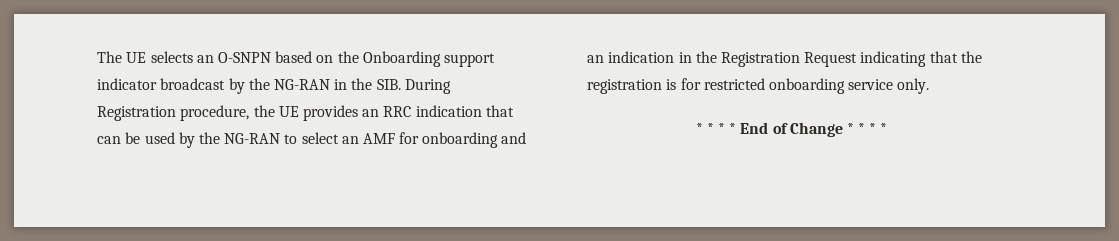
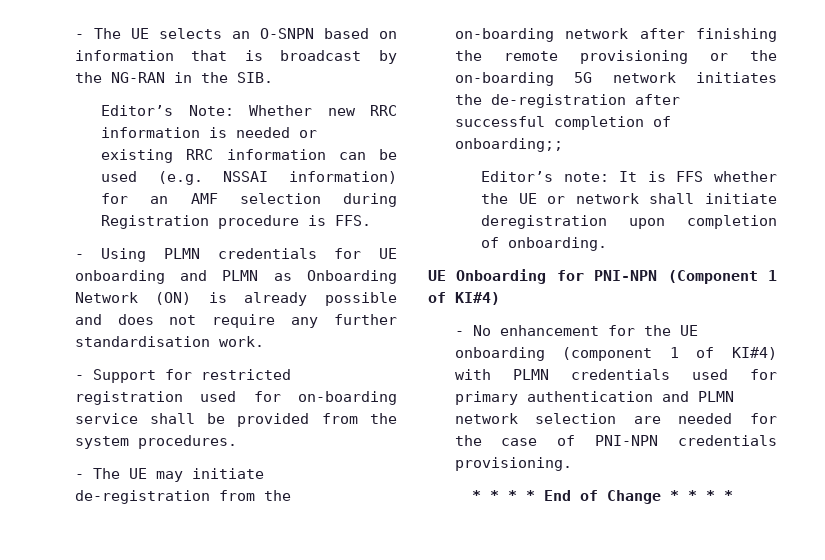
(97, 57) none -> [74,34,84,39] -
[337,51,495,67] [97,78,158,90] the Onboarding support indicator -> [74,50,263,61] information that is
[404,79,451,94] [97,105,514,121] [97,132,527,148] [587,51,982,67] [587,78,930,94] During Registration procedure, the UE provides an RRC indication that can be used by the NG-RAN to select an AMF for onboarding and an indication in the Registration Request indicating that the registration is for restricted onboarding service only. -> [101,105,397,116] [101,127,318,138] [101,149,397,163] [101,171,397,185] [101,193,397,207] [101,215,372,229] [74,248,397,262] [74,270,397,284] [74,292,397,306] [74,314,397,328] [74,336,264,347] [74,369,291,383] [74,391,397,405] [74,413,397,427] [74,435,237,449] [74,468,264,482] [74,490,291,504] [454,28,777,42] [454,50,777,64] [454,72,777,86] [454,94,680,108] [454,116,671,130] [454,138,563,152] [481,171,777,182] [481,193,777,204] [481,215,777,229] [481,237,608,251] [428,269,777,284] [428,292,500,305] [454,325,698,336] [454,347,777,361] [454,369,777,380] [454,391,734,405] [454,413,777,424] [454,435,777,446] [454,457,572,471] // Editor’s Note: Whether new RRC information is needed or existing RRC information can be used (e.g. NSSAI information) for an AMF selection during Registration procedure is FFS. // - Using PLMN credentials for UE onboarding and PLMN as Onboarding Network (ON) is already possible and does not require any further standardisation work. // - Support for restricted registration used for on-boarding service shall be provided from the system procedures. // - The UE may initiate de-registration from the on-boarding network after finishing the remote provisioning or the on-boarding 5G network initiates the de-registration after successful completion of onboarding;; // Editor’s note: It is FFS whether the UE or network shall initiate deregistration upon completion of onboarding. // UE Onboarding for PNI-NPN (Component 1 of KI#4) // - No enhancement for the UE onboarding (component 1 of KI#4) with PLMN credentials used for primary authentication and PLMN network selection are needed for the case of PNI-NPN credentials provisioning.

